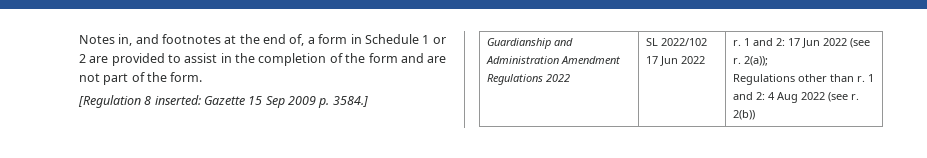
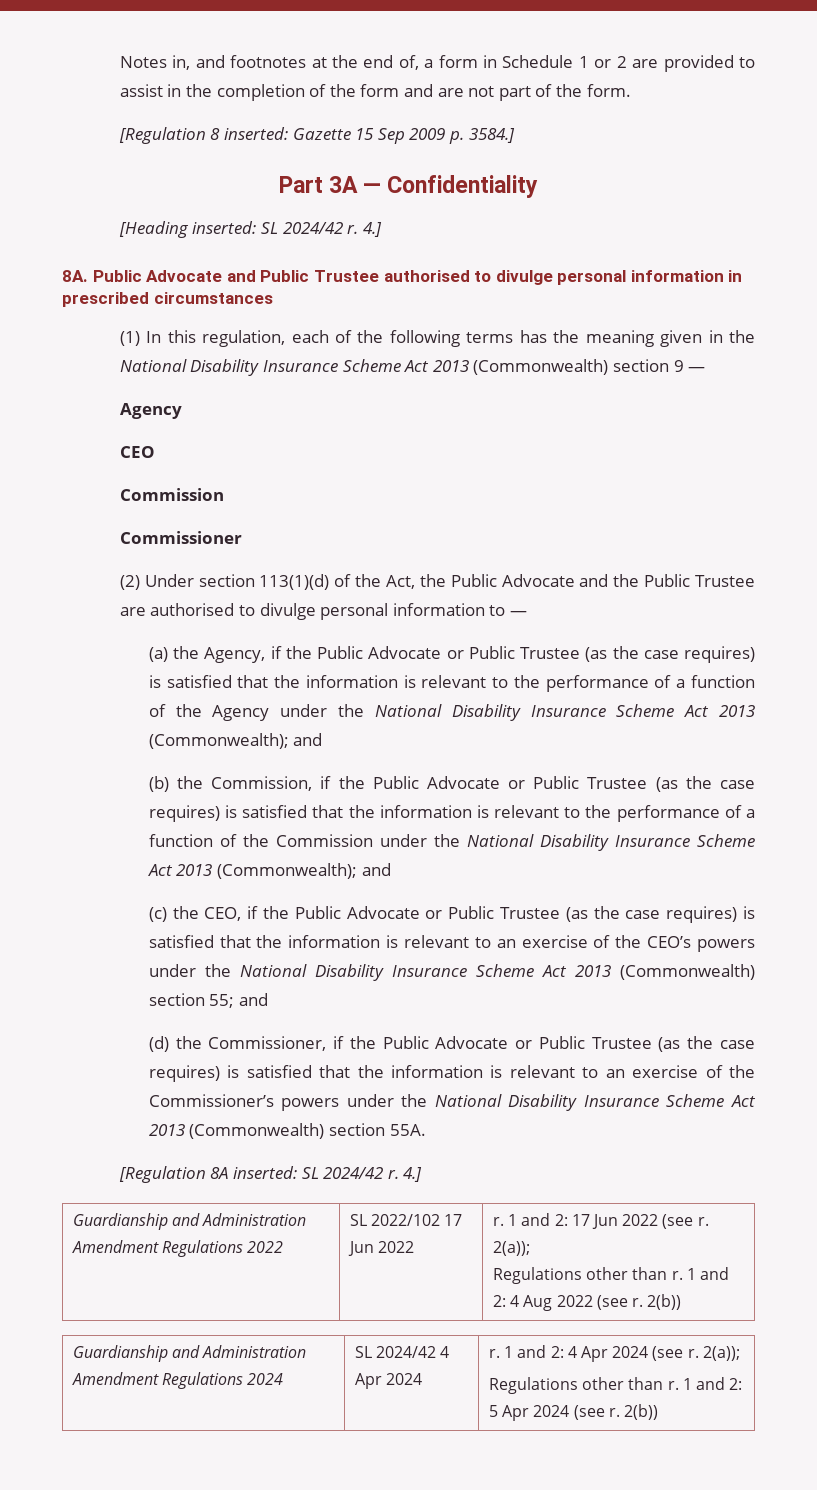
(368, 101) none -> [278,175,539,198] [118,221,382,238] [62,270,743,285] [62,292,273,307] [119,330,756,347] [119,359,706,376] [119,403,182,419] [119,446,155,458] [119,488,224,501] [119,531,242,544] [119,574,756,590] [119,603,527,620] [148,646,756,663] [148,675,755,692] [148,704,755,721] [148,733,323,749] [148,776,755,792] [148,805,755,822] [148,834,755,851] [147,863,391,879] [148,906,756,923] [148,935,756,952] [148,964,755,981] [148,993,268,1008] [148,1036,756,1052] [148,1065,755,1082] [148,1094,756,1111] [148,1123,426,1139] [118,1166,423,1183] // Part 3A — Confidentiality // [Heading inserted: SL 2024/42 r. 4.] // 8A. Public Advocate and Public Trustee authorised to divulge personal information in prescribed circumstances // (1) In this regulation, each of the following terms has the meaning given in the National Disability Insurance Scheme Act 2013 (Commonwealth) section 9 — // Agency // CEO // Commission // Commissioner // (2) Under section 113(1)(d) of the Act, the Public Advocate and the Public Trustee are authorised to divulge personal information to — // (a) the Agency, if the Public Advocate or Public Trustee (as the case requires) is satisfied that the information is relevant to the performance of a function of the Agency under the National Disability Insurance Scheme Act 2013 (Commonwealth); and // (b) the Commission, if the Public Advocate or Public Trustee (as the case requires) is satisfied that the information is relevant to the performance of a function of the Commission under the National Disability Insurance Scheme Act 2013 (Commonwealth); and // (c) the CEO, if the Public Advocate or Public Trustee (as the case requires) is satisfied that the information is relevant to an exercise of the CEO’s powers under the National Disability Insurance Scheme Act 2013 (Commonwealth) section 55; and // (d) the Commissioner, if the Public Advocate or Public Trustee (as the case requires) is satisfied that the information is relevant to an exercise of the Commissioner’s powers under the National Disability Insurance Scheme Act 2013 (Commonwealth) section 55A. // [Regulation 8A inserted: SL 2024/42 r. 4.]
(756, 115) none -> [73,1345,307,1362] [72,1372,284,1389] [355,1346,450,1358] [355,1373,423,1389] [489,1345,740,1362] [489,1377,743,1394] [489,1404,659,1421] // Guardianship and Administration Amendment Regulations 2024 | SL 2024/42 4 Apr 2024 | r. 1 and 2: 4 Apr 2024 (see r. 2(a)); // Regulations other than r. 1 and 2: 5 Apr 2024 (see r. 2(b))

